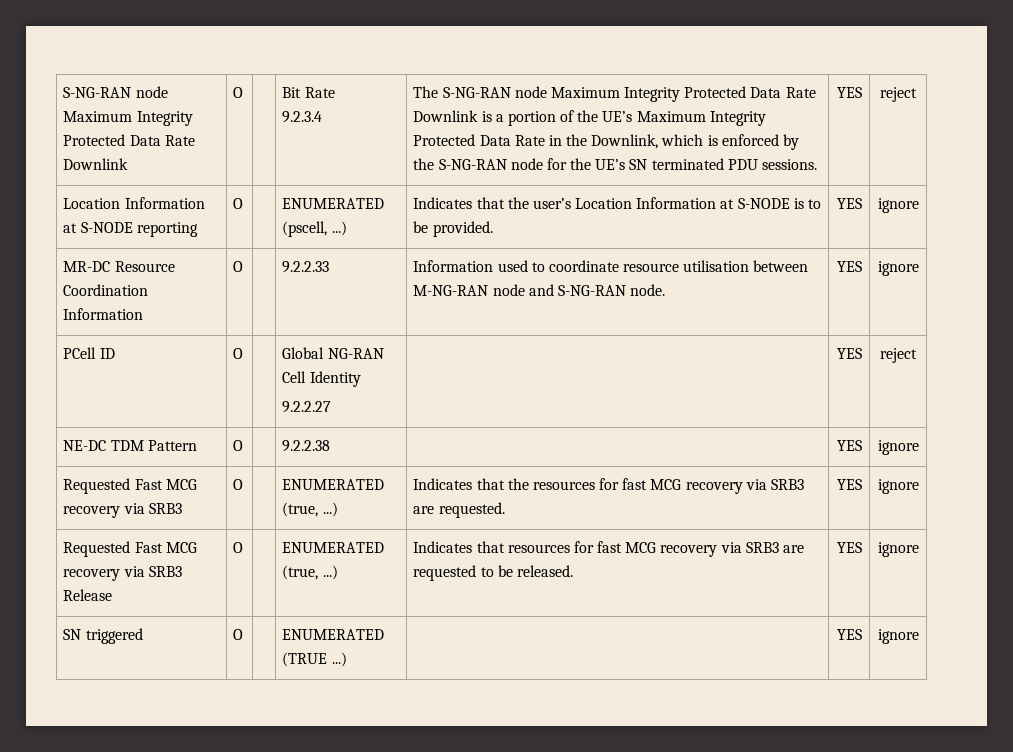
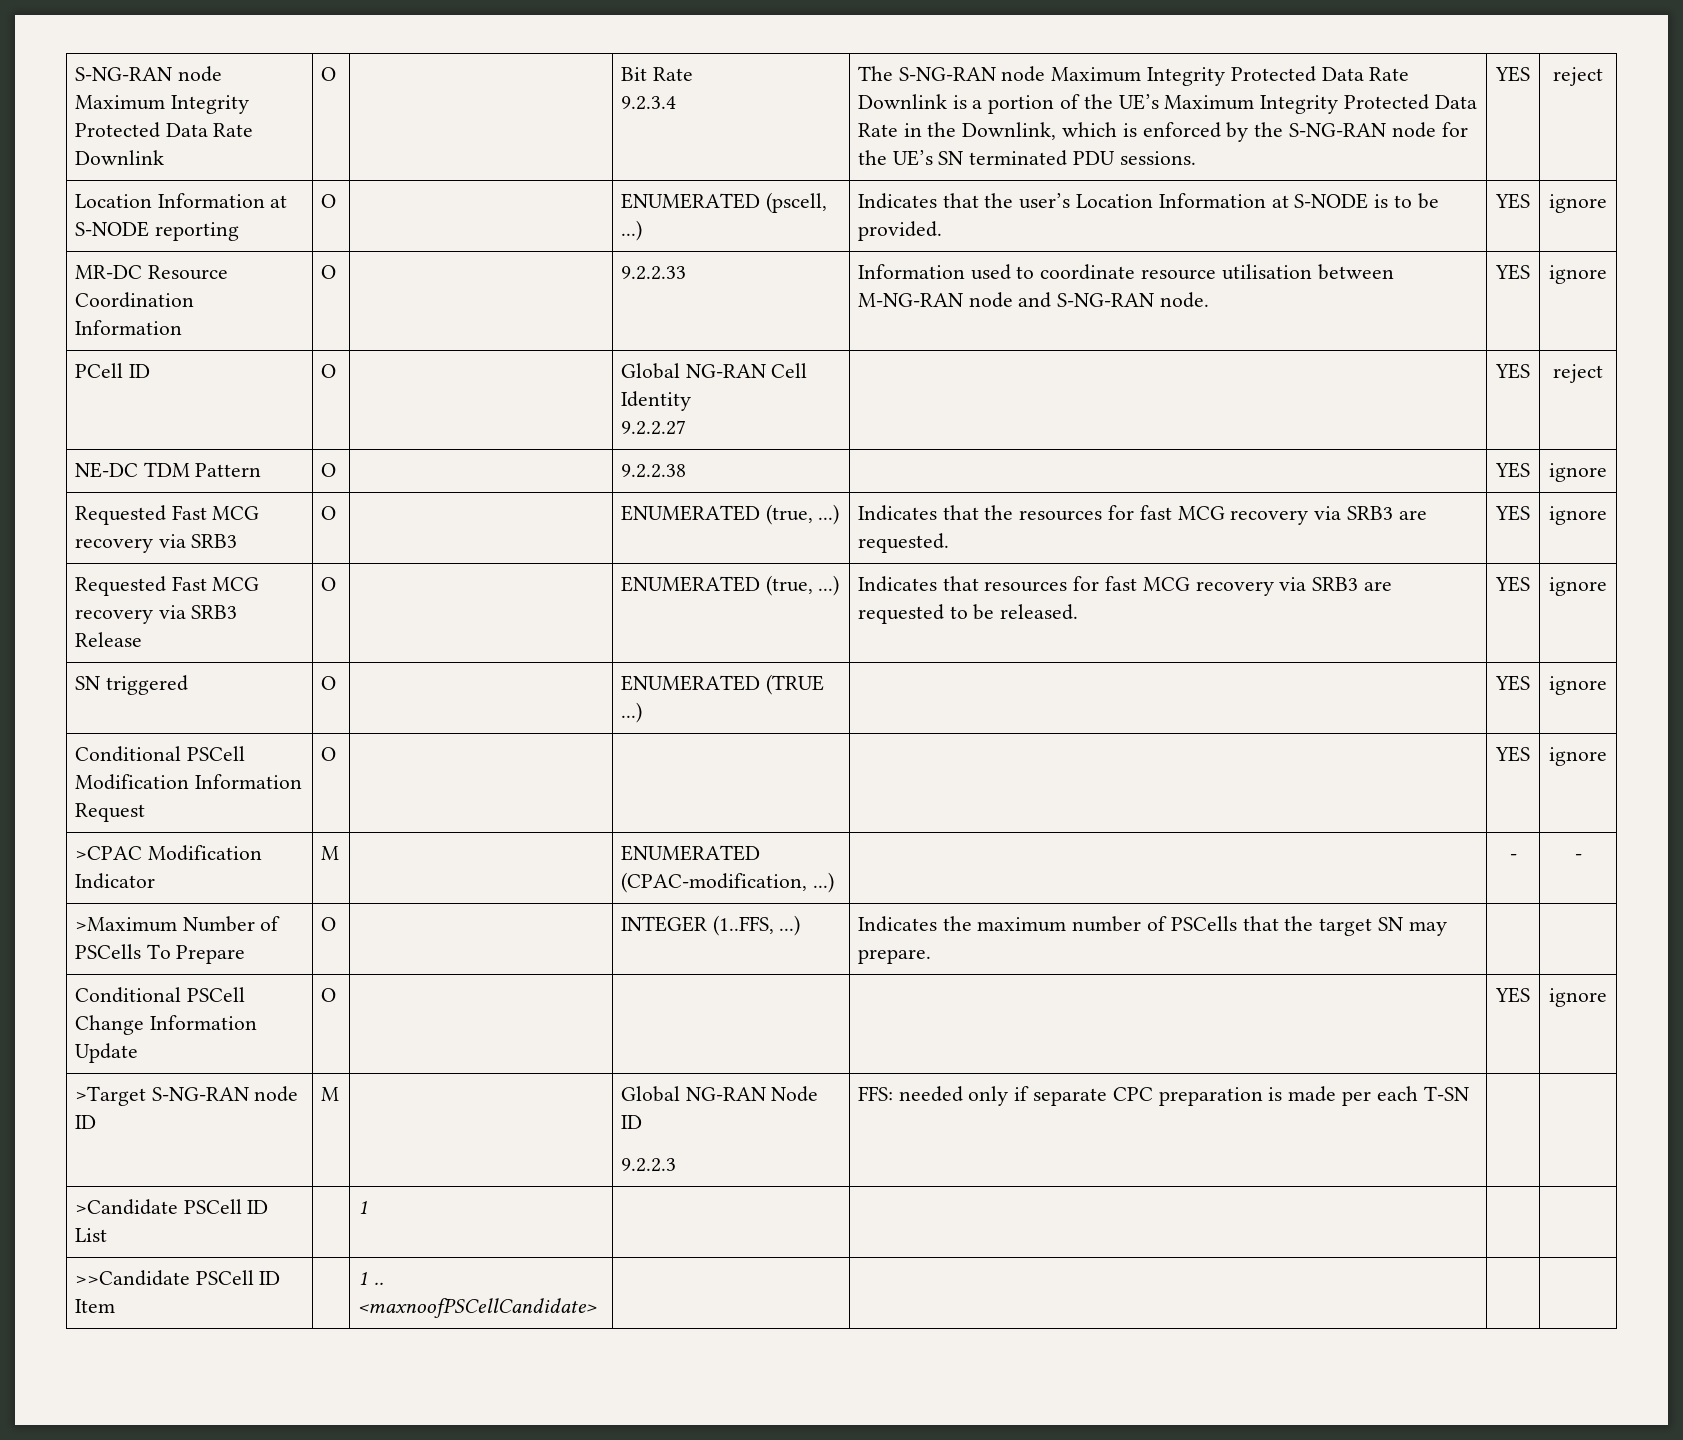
(919, 636) none -> [74,746,245,762] [74,774,302,790] [74,803,145,822] [320,747,336,761] [1495,746,1530,762] [1549,747,1607,766] [74,845,262,861] [74,873,155,889] [320,846,339,860] [620,845,760,861] [620,872,834,893] [1509,854,1517,860] [1574,854,1582,860] [74,916,281,932] [74,944,246,964] [320,917,336,931] [620,915,801,936] [857,916,1447,936] [857,949,931,964] [74,987,245,1003] [74,1015,257,1035] [74,1043,138,1063] [320,988,336,1002] [1495,987,1530,1003] [1549,988,1607,1007] [74,1086,299,1106] [74,1115,96,1129] [320,1087,339,1101] [620,1086,819,1102] [620,1115,642,1129] [620,1158,676,1172] [857,1086,1469,1106] [74,1199,269,1215] [74,1228,107,1242] [357,1200,368,1214] [74,1270,281,1286] [74,1299,115,1313] [357,1271,384,1285] [357,1298,597,1318] // Conditional PSCell Modification Information Request | O | | | | YES | ignore // >CPAC Modification Indicator | M | | ENUMERATED (CPAC-modification, ...) | | - | - // >Maximum Number of PSCells To Prepare | O | | INTEGER (1..FFS, ...) | Indicates the maximum number of PSCells that the target SN may prepare. | | // Conditional PSCell Change Information Update | O | | | | YES | ignore // >Target S-NG-RAN node ID | M | | Global NG-RAN Node ID // 9.2.2.3 | FFS: needed only if separate CPC preparation is made per each T-SN | | // >Candidate PSCell ID List | | 1 | | | | // >>Candidate PSCell ID Item | | 1 .. <maxnoofPSCellCandidate> | | | |

